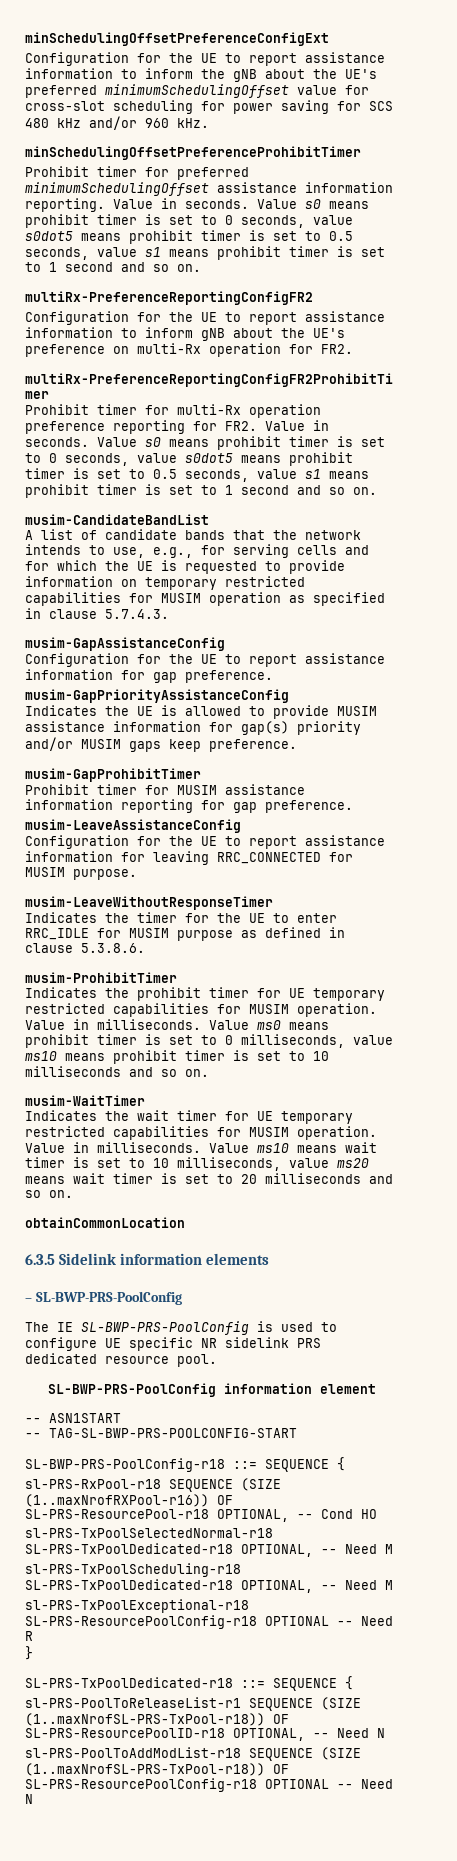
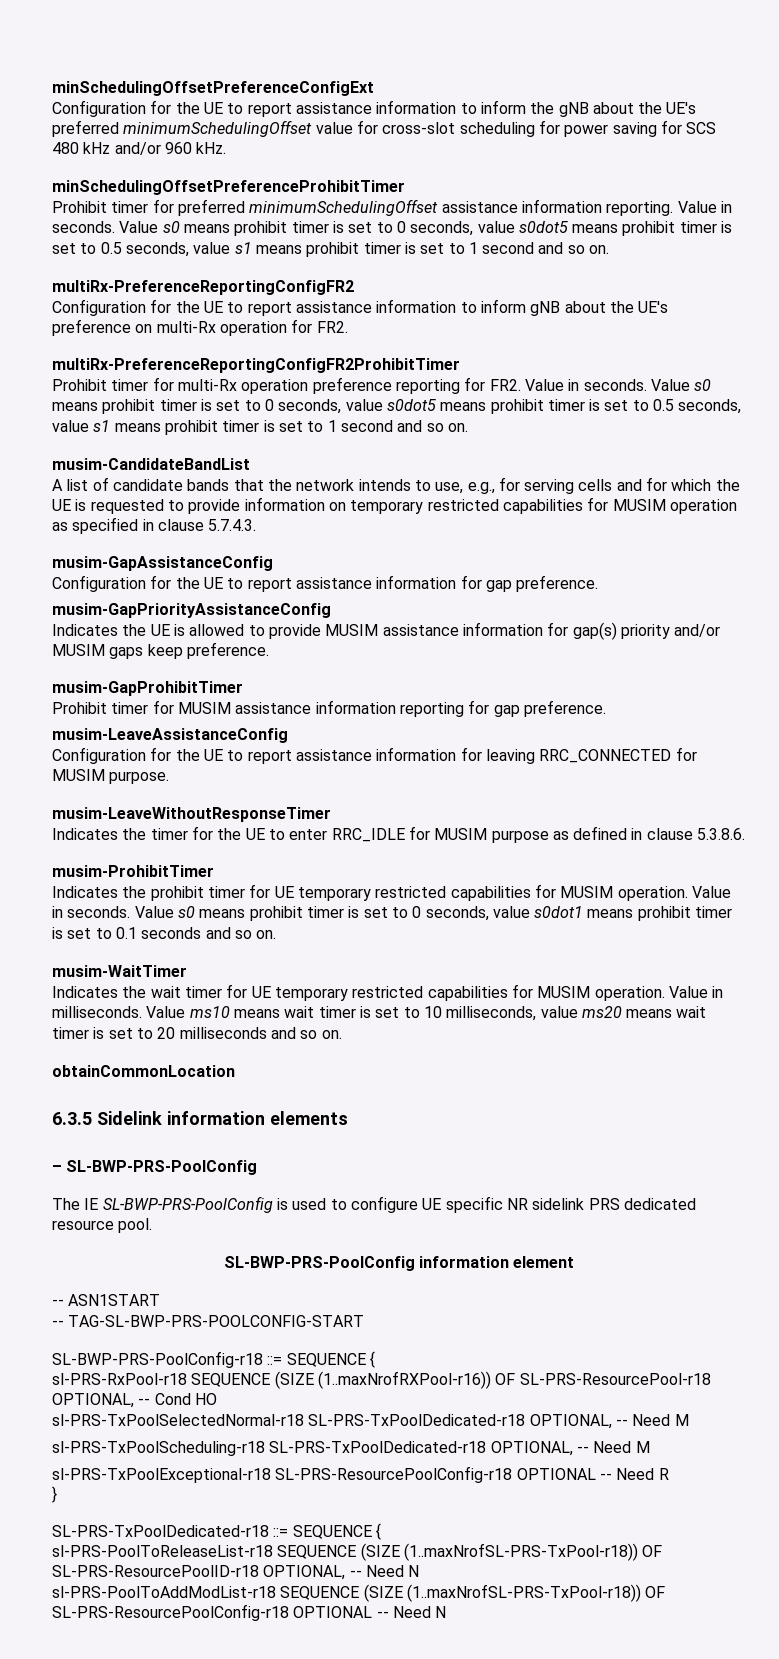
[97,1019,329,1030] [25,1034,393,1048] [25,1050,329,1064] [25,1066,121,1077] milliseconds. Value ms0 means prohibit timer is set to 0 milliseconds, value ms10 means prohibit timer is set to 10 milliseconds -> [67,906,733,921] [52,927,202,939] seconds. Value s0 means prohibit timer is set to 0 seconds, value s0dot1 means prohibit timer is set to 0.1 seconds
[25,1697,241,1708] sl-PRS-PoolToReleaseList-r1 -> [52,1545,273,1557] sl-PRS-PoolToReleaseList-r18

